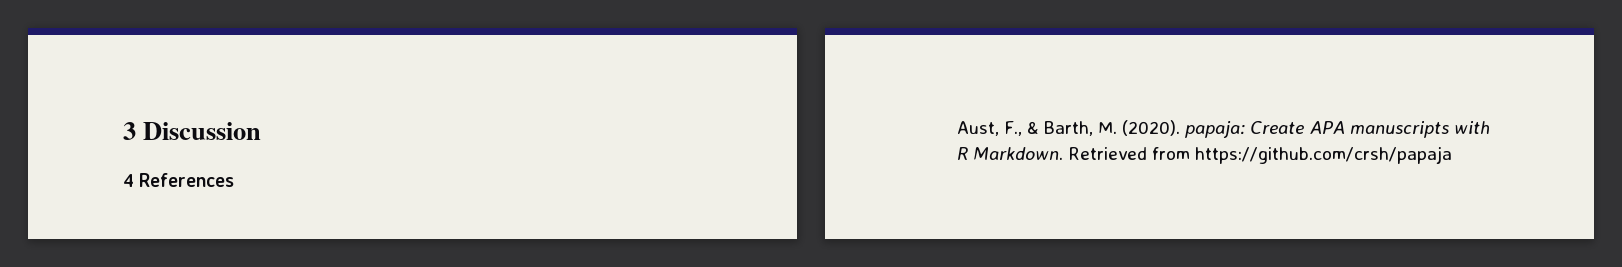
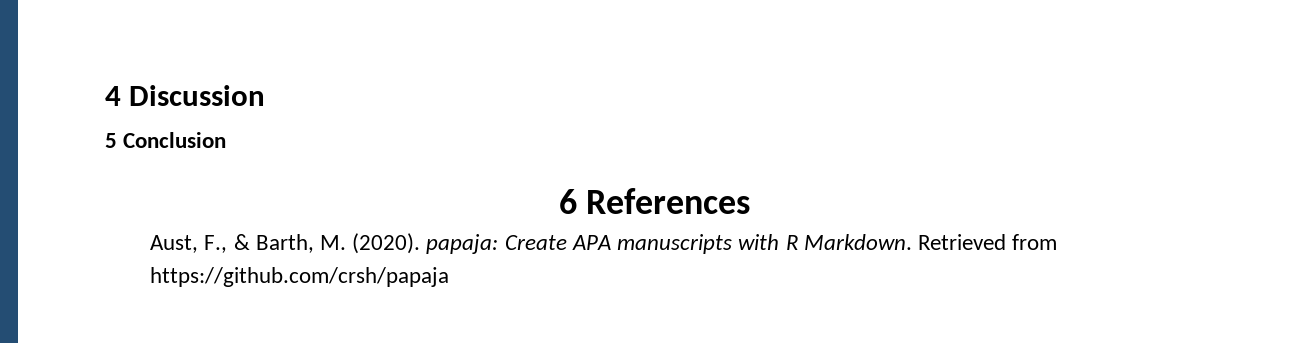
[123,122,136,140] 3 -> [105,86,121,106] 4
[123,174,134,187] 4 -> [105,132,227,148] [558,189,577,214] 5 Conclusion // 6

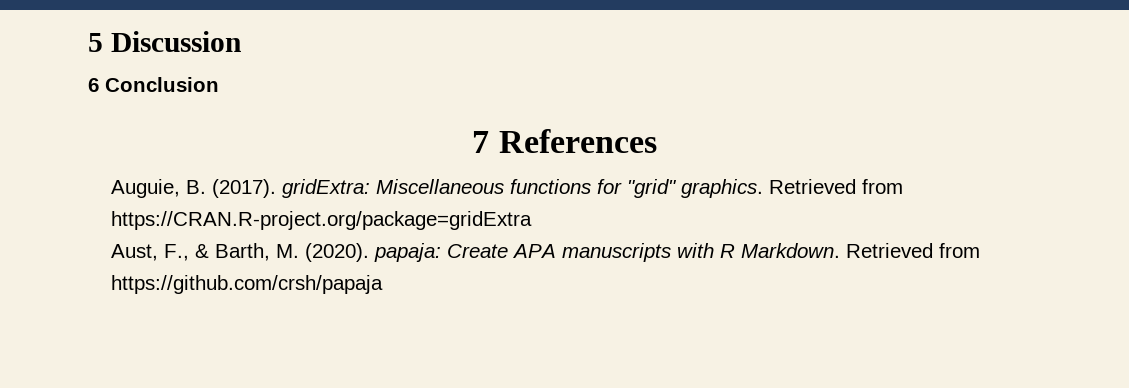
[105,86,121,106] 4 -> [88,33,103,52] 5
[105,133,117,148] 5 -> [88,78,99,92] 6
[558,189,577,214] 6 -> [472,131,490,153] 7
(751, 201) none -> [110,179,903,198] [110,211,532,230] // Auguie, B. (2017). gridExtra: Miscellaneous functions for "grid" graphics. Retrieved from https://CRAN.R-project.org/package=gridExtra

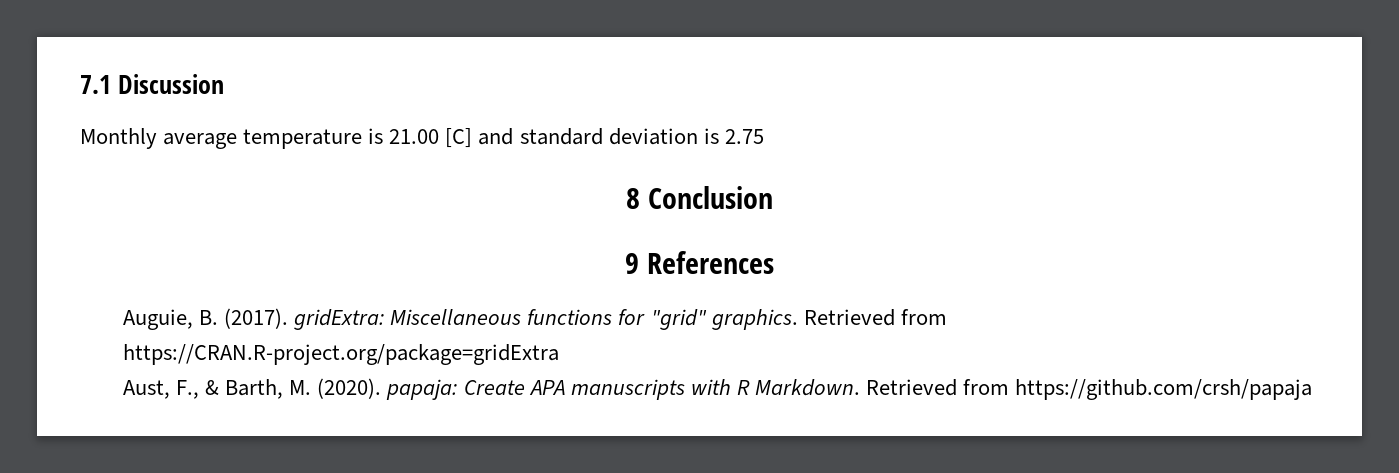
[88,33,103,52] 5 -> [80,75,111,94] 7.1
[88,78,99,92] 6 -> [80,128,764,149] [626,188,641,209] Monthly average temperature is 21.00 [C] and standard deviation is 2.75 // 8
[472,131,490,153] 7 -> [625,253,640,274] 9

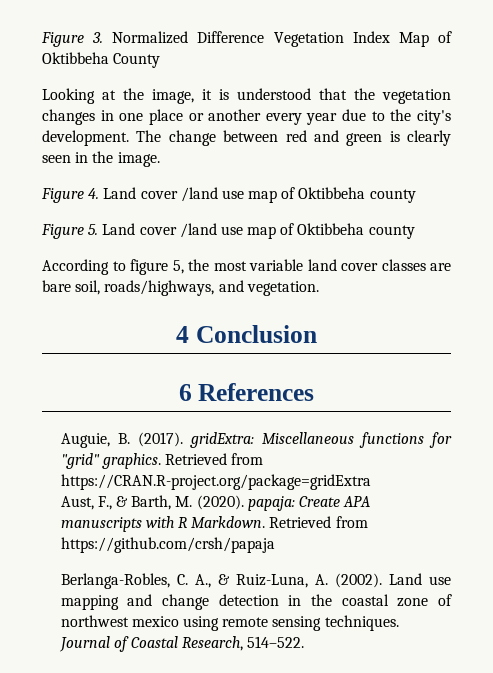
[80,74,225,94] [80,128,764,149] [626,188,641,209] 7.1 Discussion // Monthly average temperature is 21.00 [C] and standard deviation is 2.75 // 8 -> [41,31,453,47] [42,52,161,68] [42,88,451,104] [42,109,451,125] [42,130,451,146] [42,151,160,167] [41,187,416,203] [41,223,415,239] [42,259,451,275] [42,280,319,296] [176,326,190,343] Figure 3. Normalized Difference Vegetation Index Map of Oktibbeha County // Looking at the image, it is understood that the vegetation changes in one place or another every year due to the city's development. The change between red and green is clearly seen in the image. // Figure 4. Land cover /land use map of Oktibbeha county // Figure 5. Land cover /land use map of Oktibbeha county // According to figure 5, the most variable land cover classes are bare soil, roads/highways, and vegetation. // 4
[625,253,640,274] 9 -> [178,384,192,401] 6
(1313, 389) none -> [60,573,451,589] [60,594,452,610] [60,615,399,631] [58,636,305,652] // Berlanga-Robles, C. A., & Ruiz-Luna, A. (2002). Land use mapping and change detection in the coastal zone of northwest mexico using remote sensing techniques. Journal of Coastal Research, 514–522.

